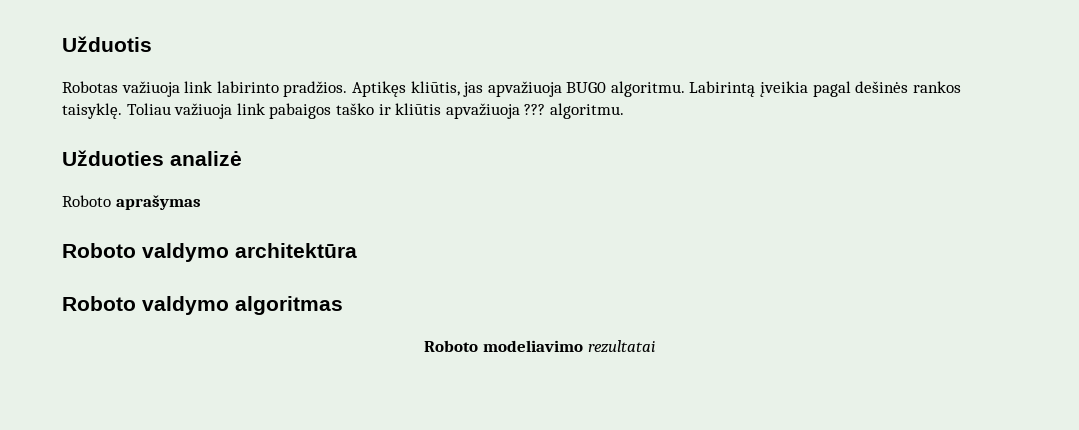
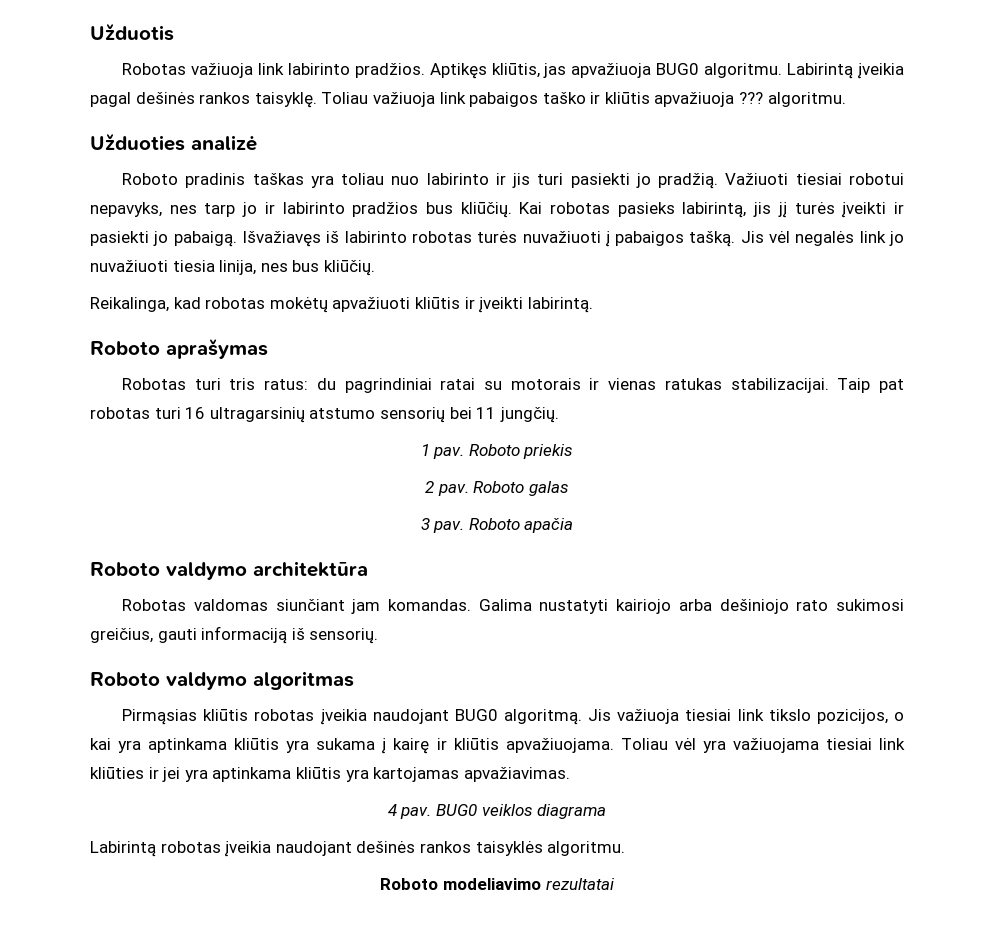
[115,195,201,210] [62,243,357,262] [62,296,343,315] aprašymas // Roboto valdymo architektūra // Roboto valdymo algoritmas -> [185,173,904,189] [90,202,905,218] [90,231,904,247] [90,260,375,276] [90,297,593,313] [90,339,268,359] [122,378,905,393] [90,407,559,423] [420,444,574,459] [425,481,569,496] [420,517,574,533] [90,561,368,580] [122,599,905,614] [90,626,379,644] [90,671,354,690] [122,709,904,725] [90,738,905,754] [90,767,570,782] [387,804,607,819] [90,841,626,857] pradinis taškas yra toliau nuo labirinto ir jis turi pasiekti jo pradžią. Važiuoti tiesiai robotui nepavyks, nes tarp jo ir labirinto pradžios bus kliūčių. Kai robotas pasieks labirintą, jis jį turės įveikti ir pasiekti jo pabaigą. Išvažiavęs iš labirinto robotas turės nuvažiuoti į pabaigos tašką. Jis vėl negalės link jo nuvažiuoti tiesia linija, nes bus kliūčių. // Reikalinga, kad robotas mokėtų apvažiuoti kliūtis ir įveikti labirintą. // Roboto aprašymas // Robotas turi tris ratus: du pagrindiniai ratai su motorais ir vienas ratukas stabilizacijai. Taip pat robotas turi 16 ultragarsinių atstumo sensorių bei 11 jungčių. // 1 pav. Roboto priekis // 2 pav. Roboto galas // 3 pav. Roboto apačia // Roboto valdymo architektūra // Robotas valdomas siunčiant jam komandas. Galima nustatyti kairiojo arba dešiniojo rato sukimosi greičius, gauti informaciją iš sensorių. // Roboto valdymo algoritmas // Pirmąsias kliūtis robotas įveikia naudojant BUG0 algoritmą. Jis važiuoja tiesiai link tikslo pozicijos, o kai yra aptinkama kliūtis yra sukama į kairę ir kliūtis apvažiuojama. Toliau vėl yra važiuojama tiesiai link kliūties ir jei yra aptinkama kliūtis yra kartojamas apvažiavimas. // 4 pav. BUG0 veiklos diagrama // Labirintą robotas įveikia naudojant dešinės rankos taisyklės algoritmu.

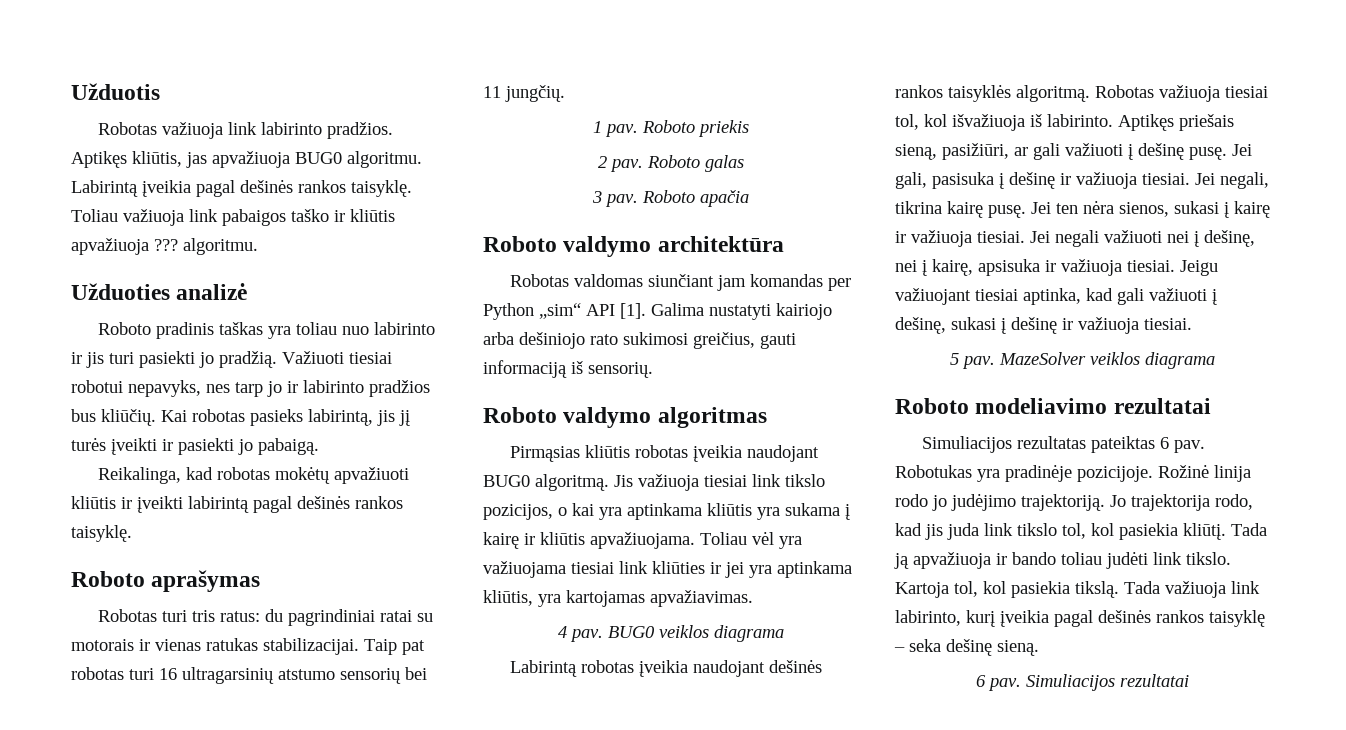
[241,231,904,247] [90,260,375,276] Išvažiavęs iš labirinto robotas turės nuvažiuoti į pabaigos tašką. Jis vėl negalės link jo nuvažiuoti tiesia linija, nes bus kliūčių. -> (319, 446) none
[527,297,593,313] labirintą. -> [188,495,403,513] [71,525,132,542] labirintą pagal dešinės rankos taisyklę.
[387,599,471,611] komandas. -> [750,274,852,291] [483,303,646,320] komandas per Python „sim“ API [1].
[295,767,341,779] kliūtis -> [483,590,533,606] kliūtis,
[547,841,626,856] [380,878,541,890] algoritmu. // Roboto modeliavimo -> [1016,85,1268,102] [895,114,1234,131] [895,143,1252,160] [895,172,1269,189] [895,200,1270,218] [895,230,1255,247] [895,259,1218,276] [895,288,1217,305] [895,317,1192,334] [950,352,1215,369] [895,398,1211,414] [922,436,1206,453] [895,464,1251,482] [895,493,1253,511] [895,523,1267,540] [894,551,1231,569] [895,581,1260,598] [895,609,1265,627] [894,639,1039,656] [976,674,1115,691] algoritmą. Robotas važiuoja tiesiai tol, kol išvažiuoja iš labirinto. Aptikęs priešais sieną, pasižiūri, ar gali važiuoti į dešinę pusę. Jei gali, pasisuka į dešinę ir važiuoja tiesiai. Jei negali, tikrina kairę pusę. Jei ten nėra sienos, sukasi į kairę ir važiuoja tiesiai. Jei negali važiuoti nei į dešinę, nei į kairę, apsisuka ir važiuoja tiesiai. Jeigu važiuojant tiesiai aptinka, kad gali važiuoti į dešinę, sukasi į dešinę ir važiuoja tiesiai. // 5 pav. MazeSolver veiklos diagrama // Roboto modeliavimo rezultatai // Simuliacijos rezultatas pateiktas 6 pav. Robotukas yra pradinėje pozicijoje. Rožinė linija rodo jo judėjimo trajektoriją. Jo trajektorija rodo, kad jis juda link tikslo tol, kol pasiekia kliūtį. Tada ją apvažiuoja ir bando toliau judėti link tikslo. Kartoja tol, kol pasiekia tikslą. Tada važiuoja link labirinto, kurį įveikia pagal dešinės rankos taisyklę – seka dešinę sieną. // 6 pav. Simuliacijos

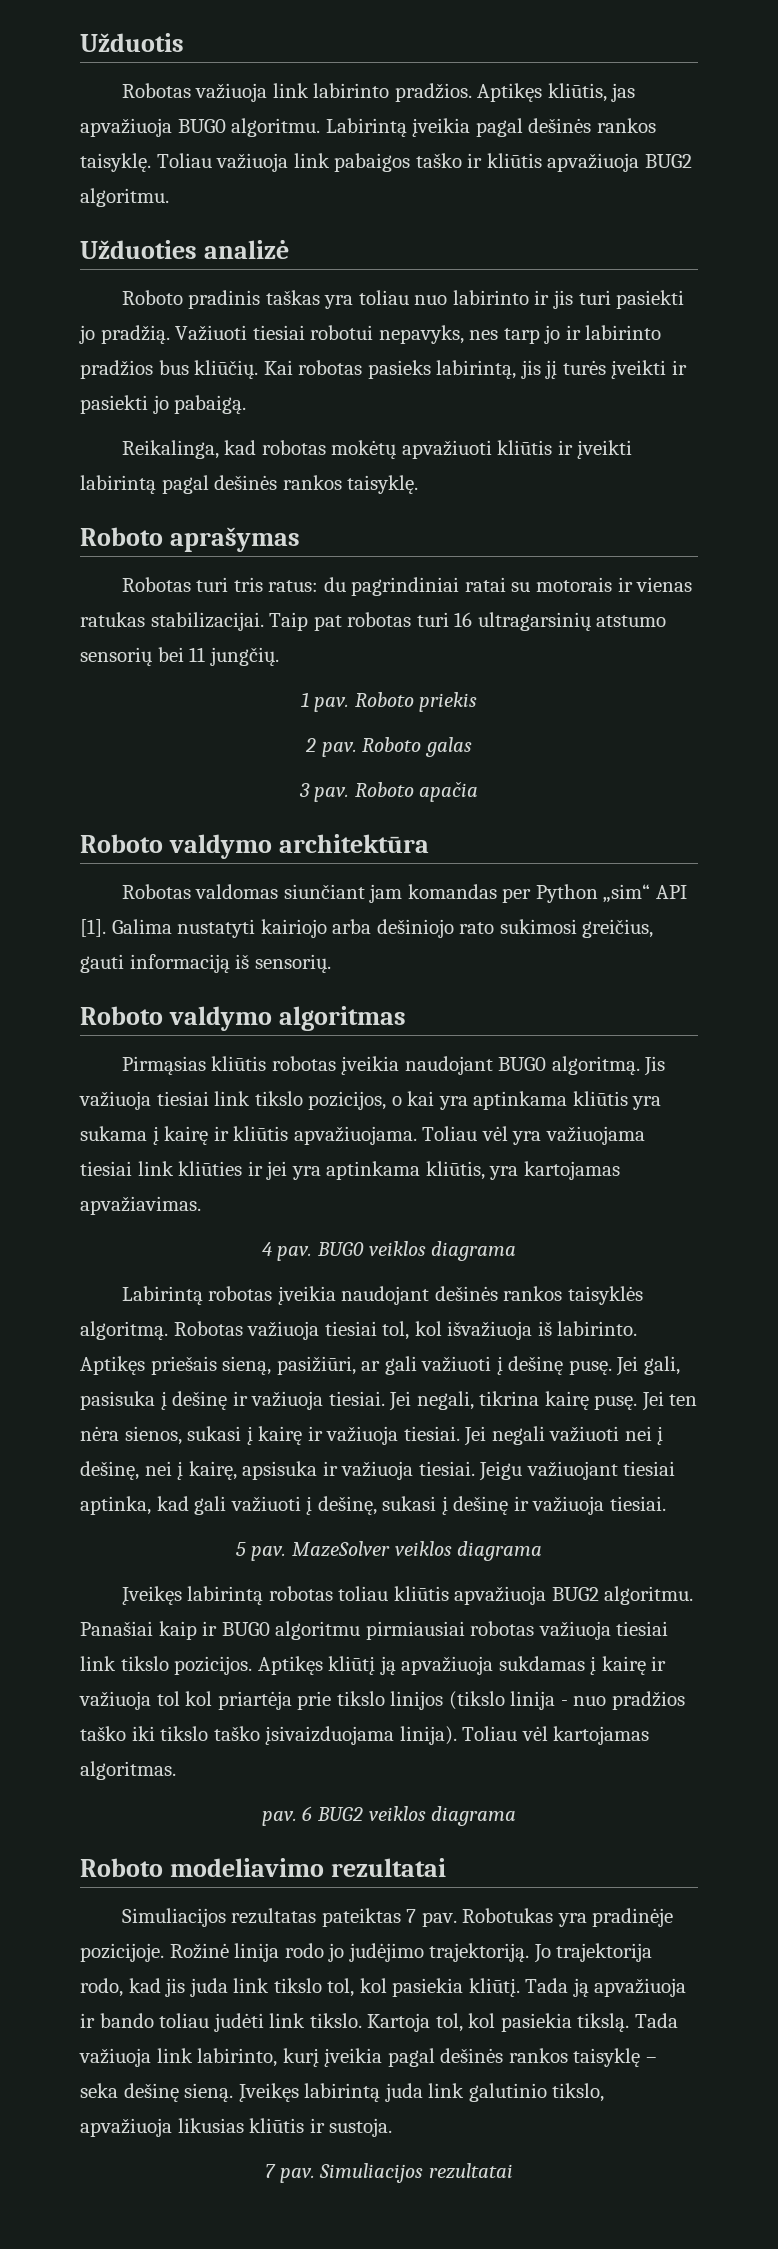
[154,239,178,251] ??? -> [644,154,692,168] BUG2
(1215, 360) none -> [121,1586,694,1605] [80,1621,669,1640] [80,1656,667,1675] [79,1691,685,1710] [80,1726,650,1745] [80,1761,176,1780] [261,1806,517,1826] // Įveikęs labirintą robotas toliau kliūtis apvažiuoja BUG2 algoritmu. Panašiai kaip ir BUG0 algoritmu pirmiausiai robotas važiuoja tiesiai link tikslo pozicijos. Aptikęs kliūtį ją apvažiuoja sukdamas į kairę ir važiuoja tol kol priartėja prie tikslo linijos (tikslo linija - nuo pradžios taško iki tikslo taško įsivaizduojama linija). Toliau vėl kartojamas algoritmas. // pav. 6 BUG2 veiklos diagrama
[1160,437,1170,449] 6 -> [406,1909,417,1923] 7
[976,675,986,687] // 6 -> [238,2083,605,2102] [80,2118,393,2137] [265,2164,277,2178] Įveikęs labirintą juda link galutinio tikslo, apvažiuoja likusias kliūtis ir sustoja. // 7

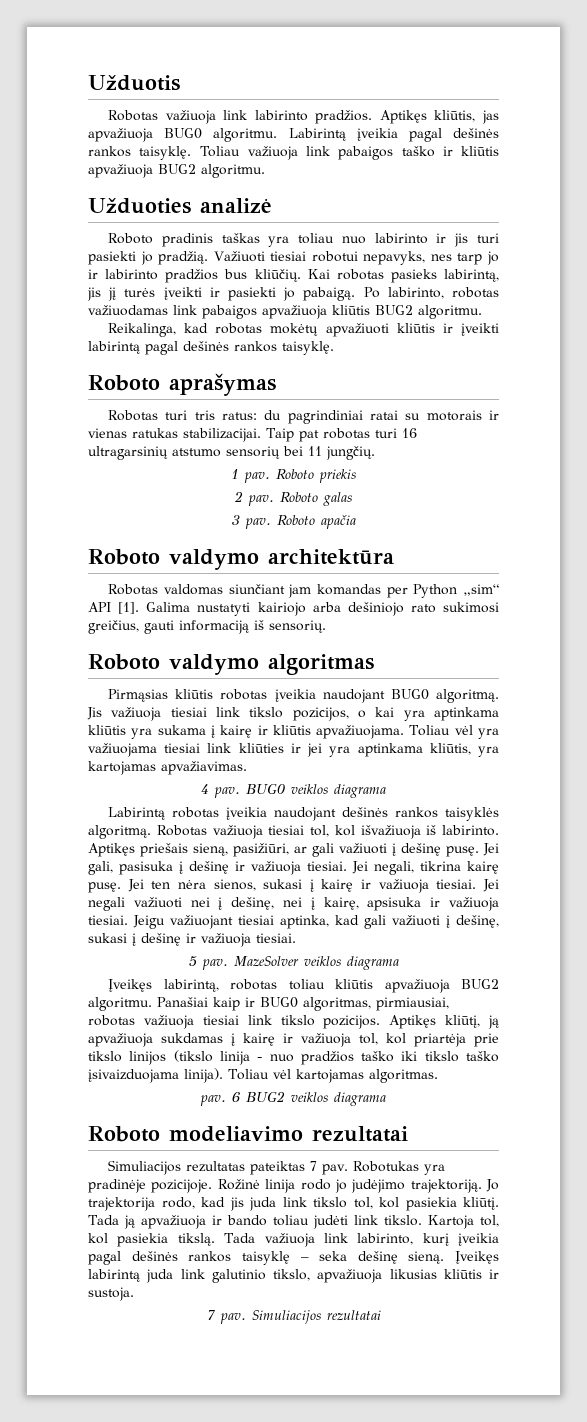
(247, 404) none -> [363,287,499,299] [88,305,482,319] Po labirinto, robotas važiuodamas link pabaigos apvažiuoja kliūtis BUG2 algoritmu.
[187,1586,264,1605] labirintą -> [163,979,219,992] labirintą,
[275,1621,465,1640] algoritmu pirmiausiai -> [303,997,449,1011] algoritmas, pirmiausiai,
[328,1656,376,1675] kliūtį -> [445,1015,481,1028] kliūtį,
[156,1691,180,1706] tol -> [359,1033,378,1045] tol,

